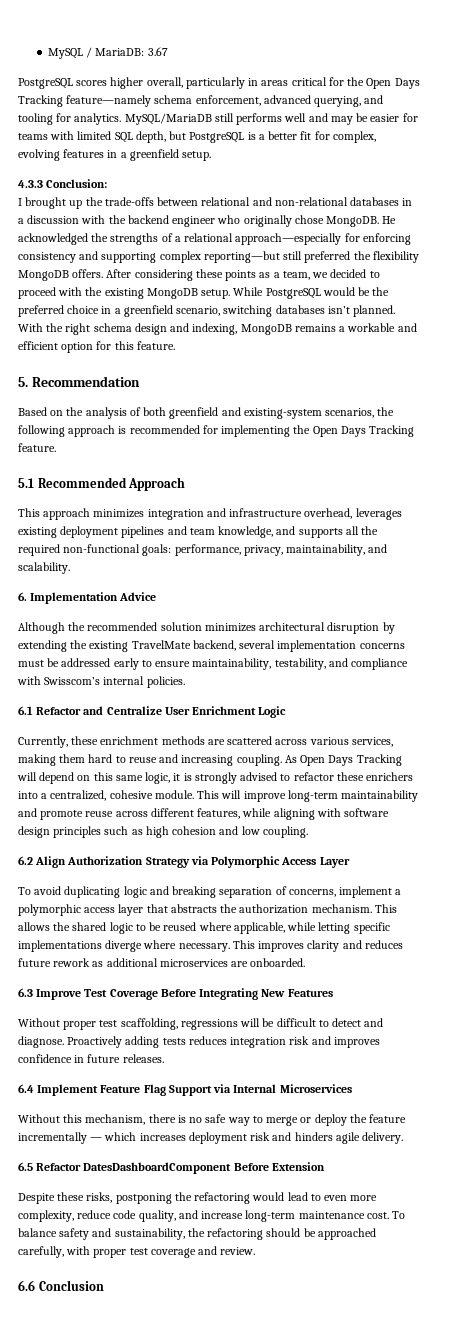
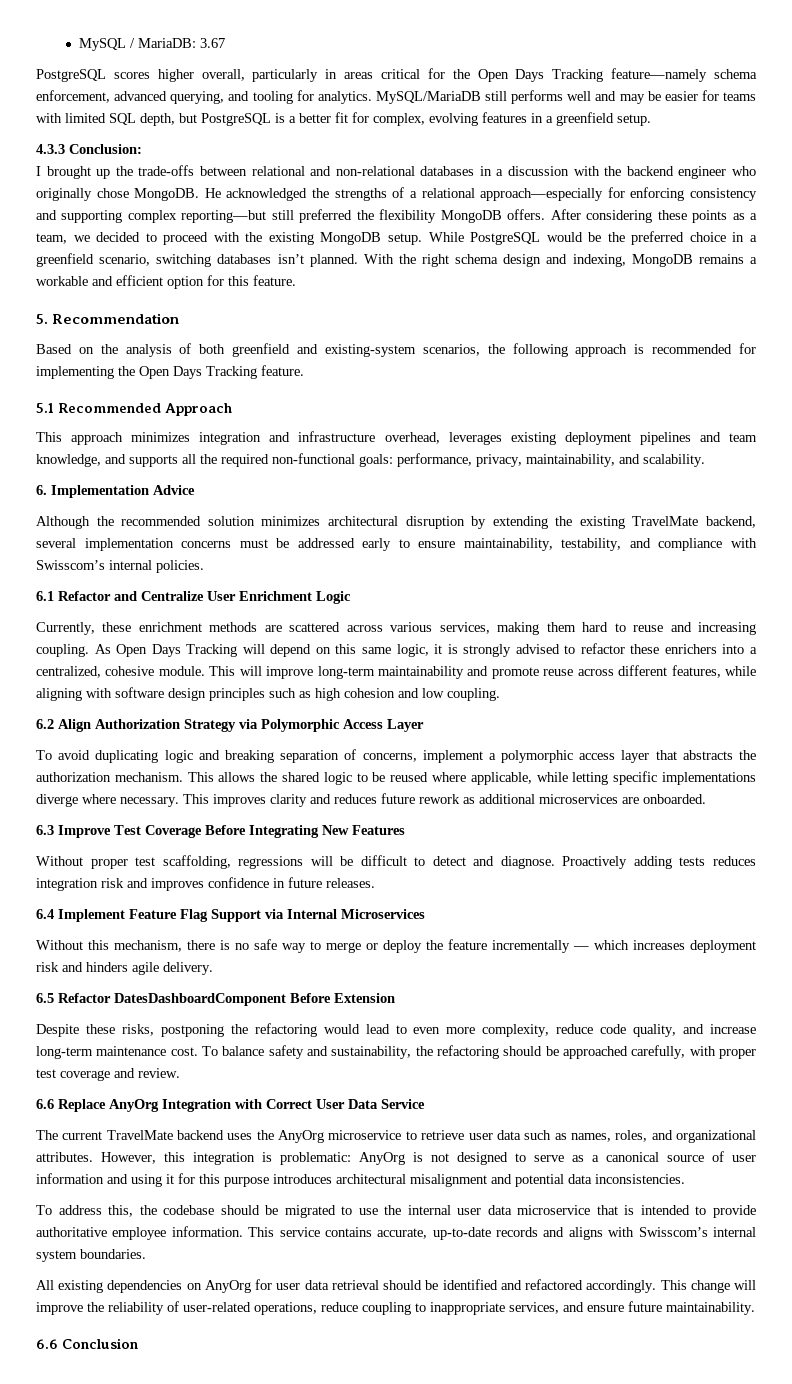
(256, 1251) none -> [36,1099,425,1112] [36,1130,757,1143] [36,1151,756,1165] [36,1173,685,1187] [36,1205,756,1218] [36,1226,756,1240] [36,1249,146,1262] [36,1279,757,1293] [36,1301,755,1315] // 6.6 Replace AnyOrg Integration with Correct User Data Service // The current TravelMate backend uses the AnyOrg microservice to retrieve user data such as names, roles, and organizational attributes. However, this integration is problematic: AnyOrg is not designed to serve as a canonical source of user information and using it for this purpose introduces architectural misalignment and potential data inconsistencies. // To address this, the codebase should be migrated to use the internal user data microservice that is intended to provide authoritative employee information. This service contains accurate, up-to-date records and aligns with Swisscom’s internal system boundaries. // All existing dependencies on AnyOrg for user data retrieval should be identified and refactored accordingly. This change will improve the reliability of user-related operations, reduce coupling to inappropriate services, and ensure future maintainability.

